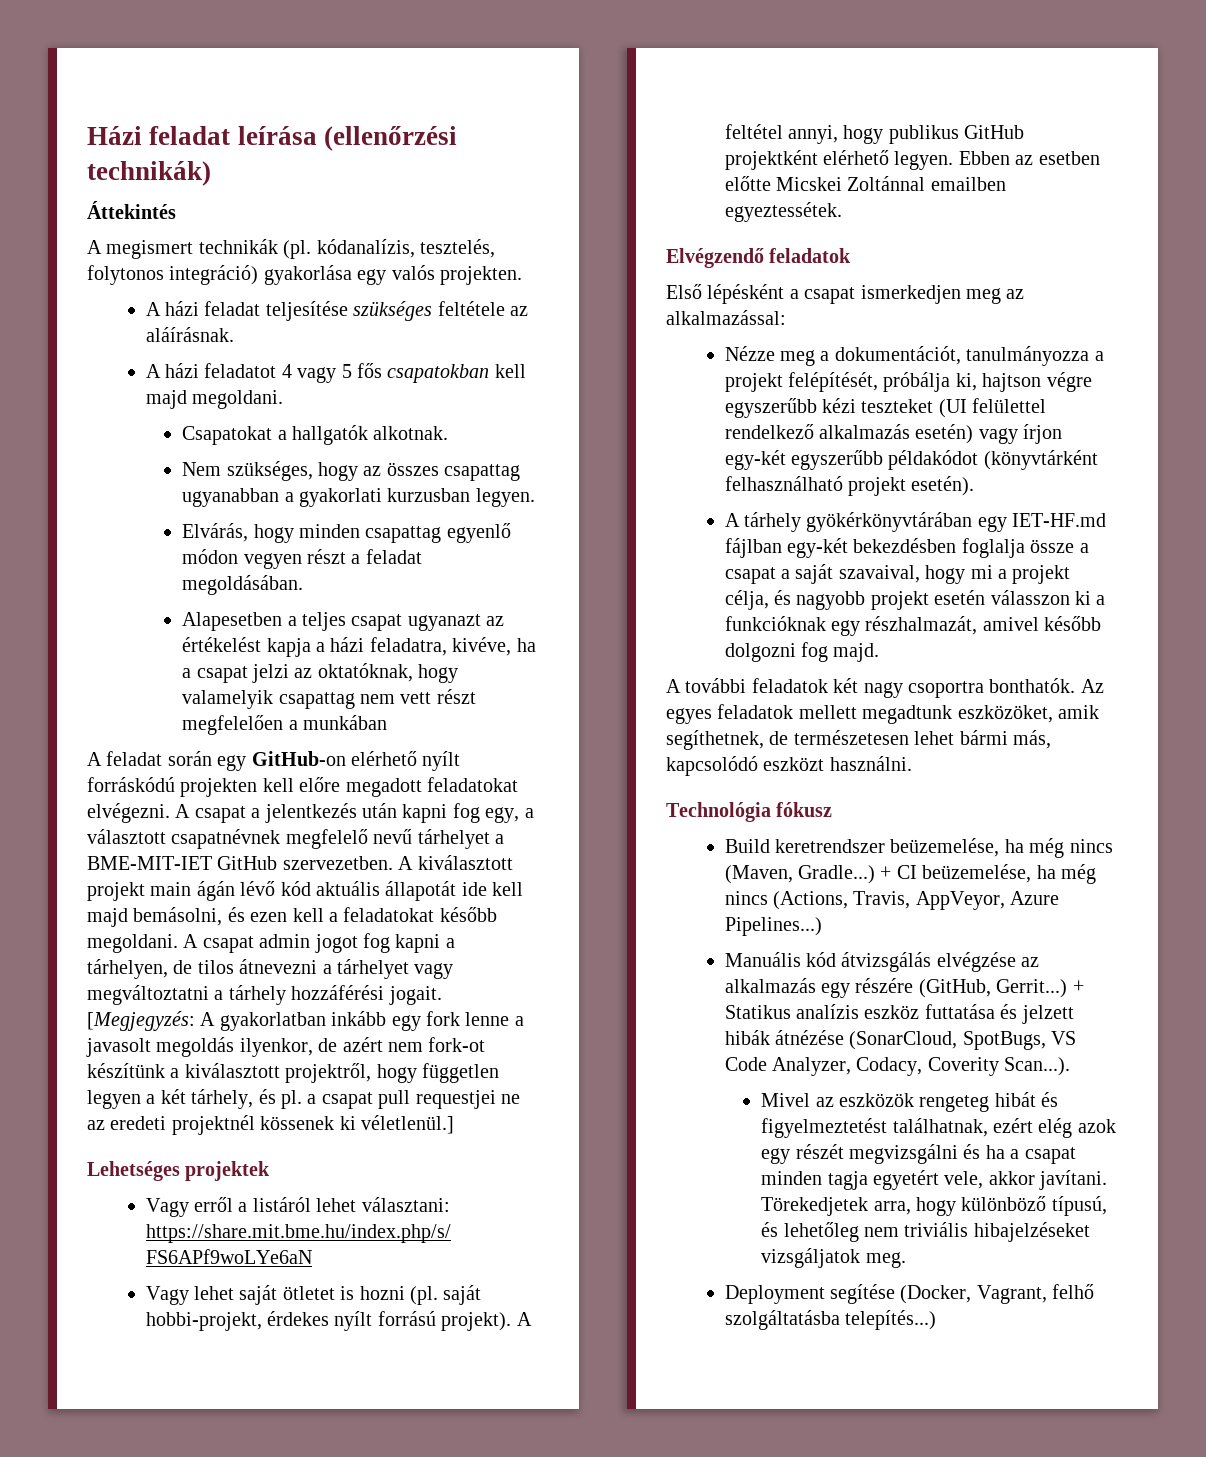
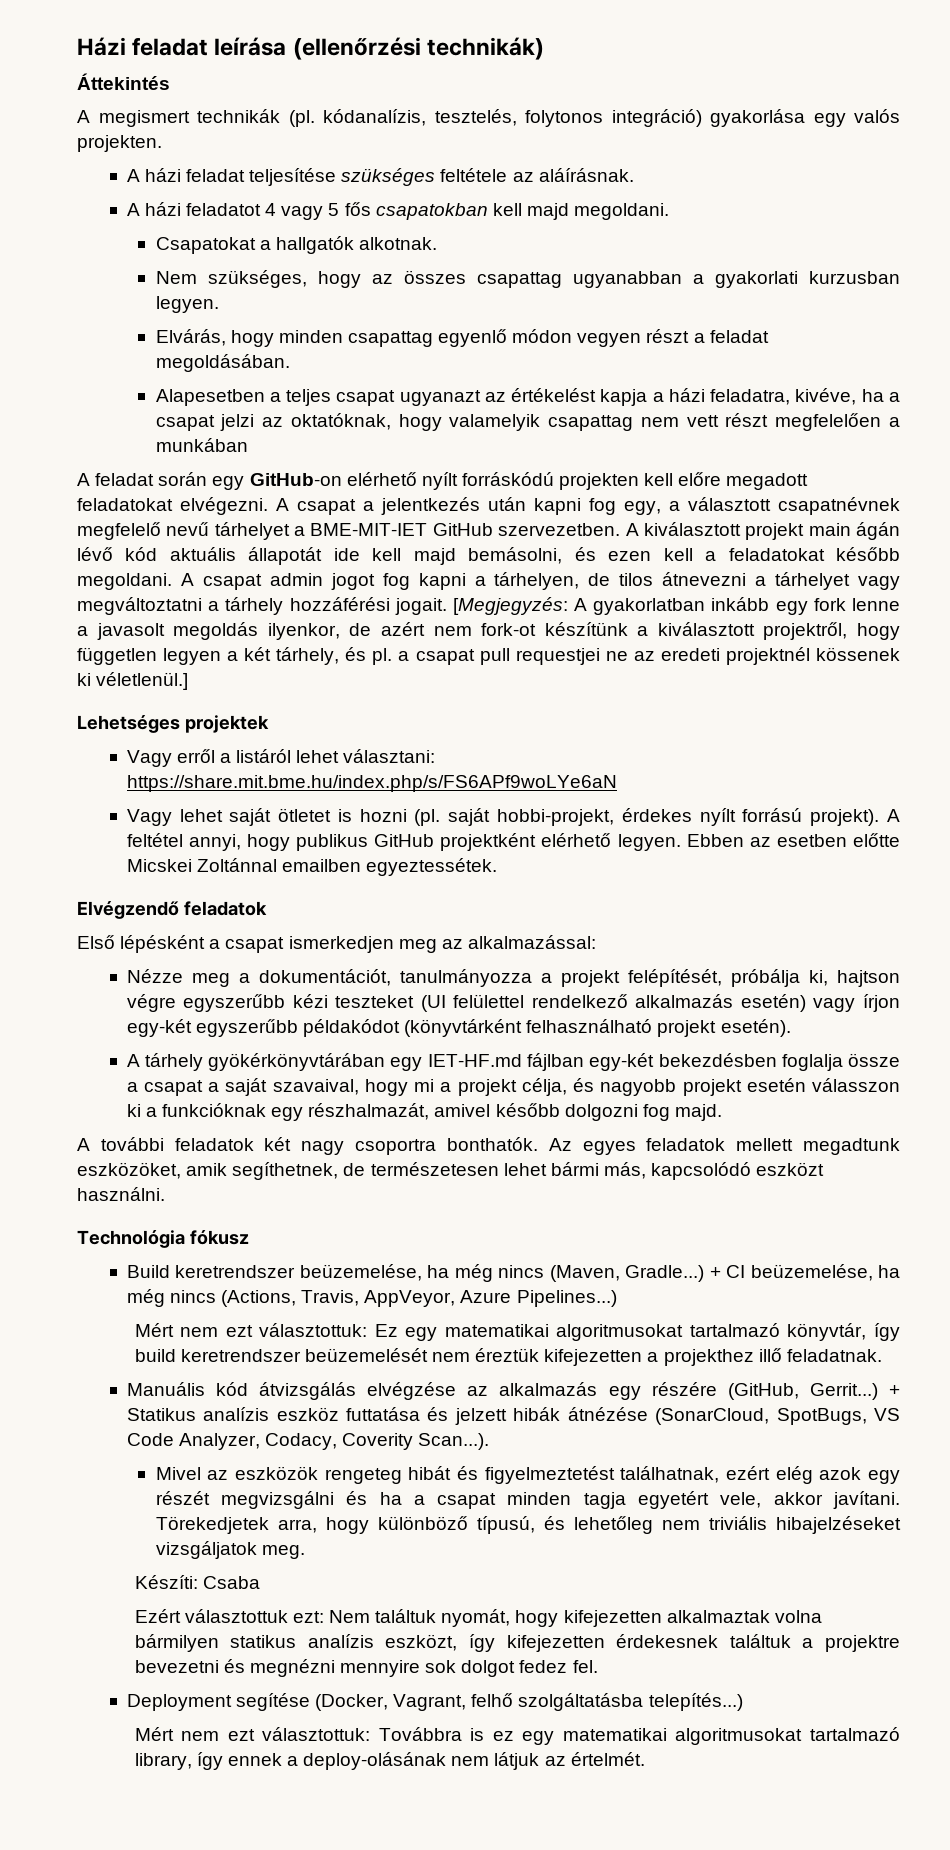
(822, 926) none -> [134,1323,901,1341] [134,1348,882,1366] // Mért nem ezt választottuk: Ez egy matematikai algoritmusokat tartalmazó könyvtár, így build keretrendszer beüzemelését nem éreztük kifejezetten a projekthez illő feladatnak.
(906, 1260) none -> [134,1575,260,1589] [134,1609,822,1627] [134,1634,901,1652] [134,1659,598,1677] // Készíti: Csaba // Ezért választottuk ezt: Nem találtuk nyomát, hogy kifejezetten alkalmaztak volna bármilyen statikus analízis eszközt, így kifejezetten érdekesnek találtuk a projektre bevezetni és megnézni mennyire sok dolgot fedez fel.
(937, 1320) none -> [134,1727,901,1745] [134,1752,645,1770] // Mért nem ezt választottuk: Továbbra is ez egy matematikai algoritmusokat tartalmazó library, így ennek a deploy-olásának nem látjuk az értelmét.

